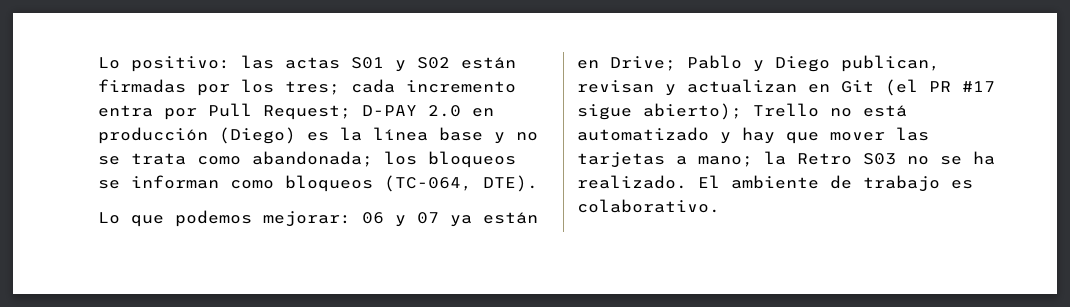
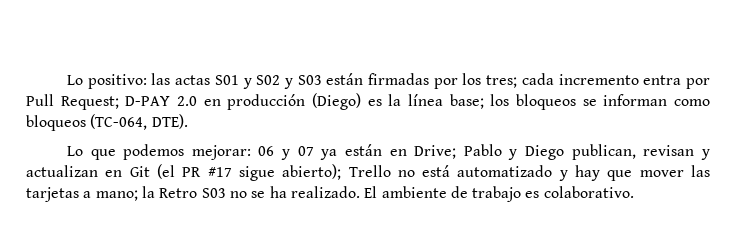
(450, 63) none -> [283,75,322,89] y S03
[439,127,538,144] [98,151,373,167] base y no se trata como abandonada; -> [449,94,484,109] base;

